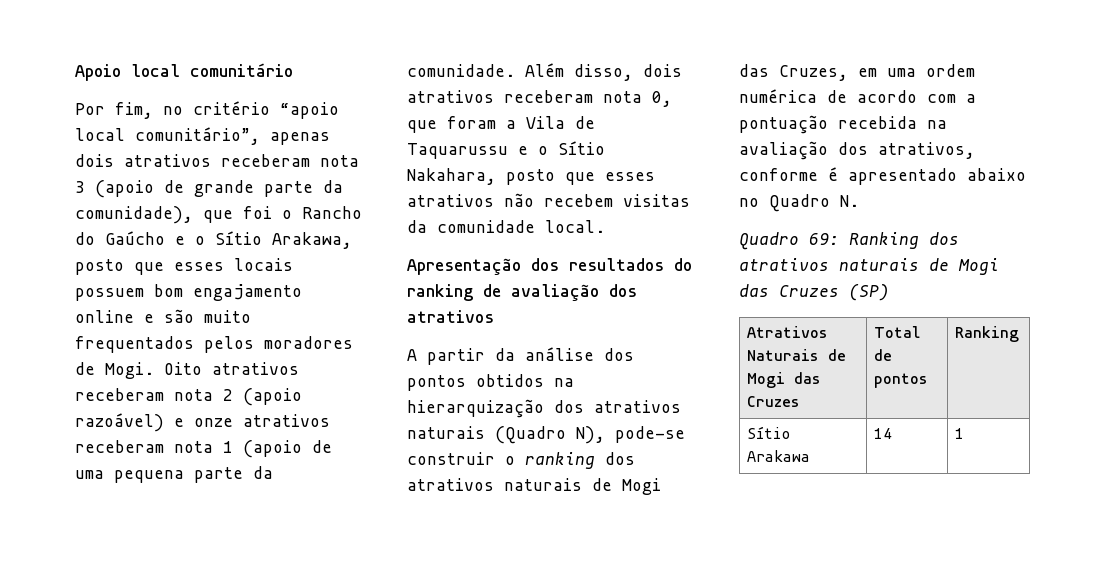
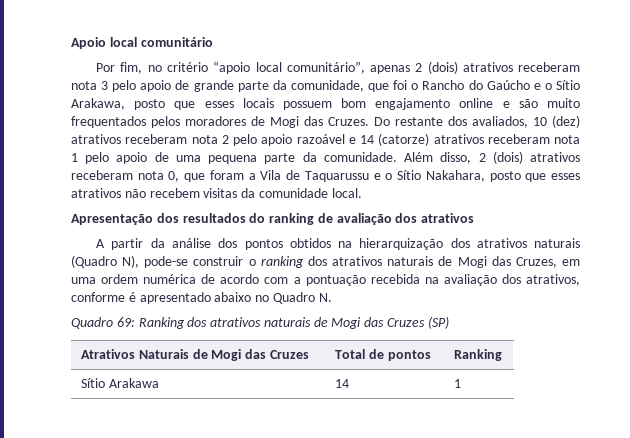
[75,154,114,167] dois -> [415,61,458,74] 2 (dois)
[95,180,154,198] (apoio -> [112,80,172,92] pelo apoio
[75,206,193,224] comunidade), -> [290,80,364,92] comunidade,
[105,362,299,379] [75,388,302,406] [75,413,233,432] Mogi. Oito atrativos receberam nota 2 (apoio razoável) e onze -> [270,115,580,128] [71,133,430,146] Mogi das Cruzes. Do restante dos avaliados, 10 (dez) atrativos receberam nota 2 pelo apoio razoável e 14 (catorze)
[243,440,302,458] (apoio -> [85,152,148,164] pelo apoio
[643,64,682,77] dois -> [478,151,523,164] 2 (dois)

